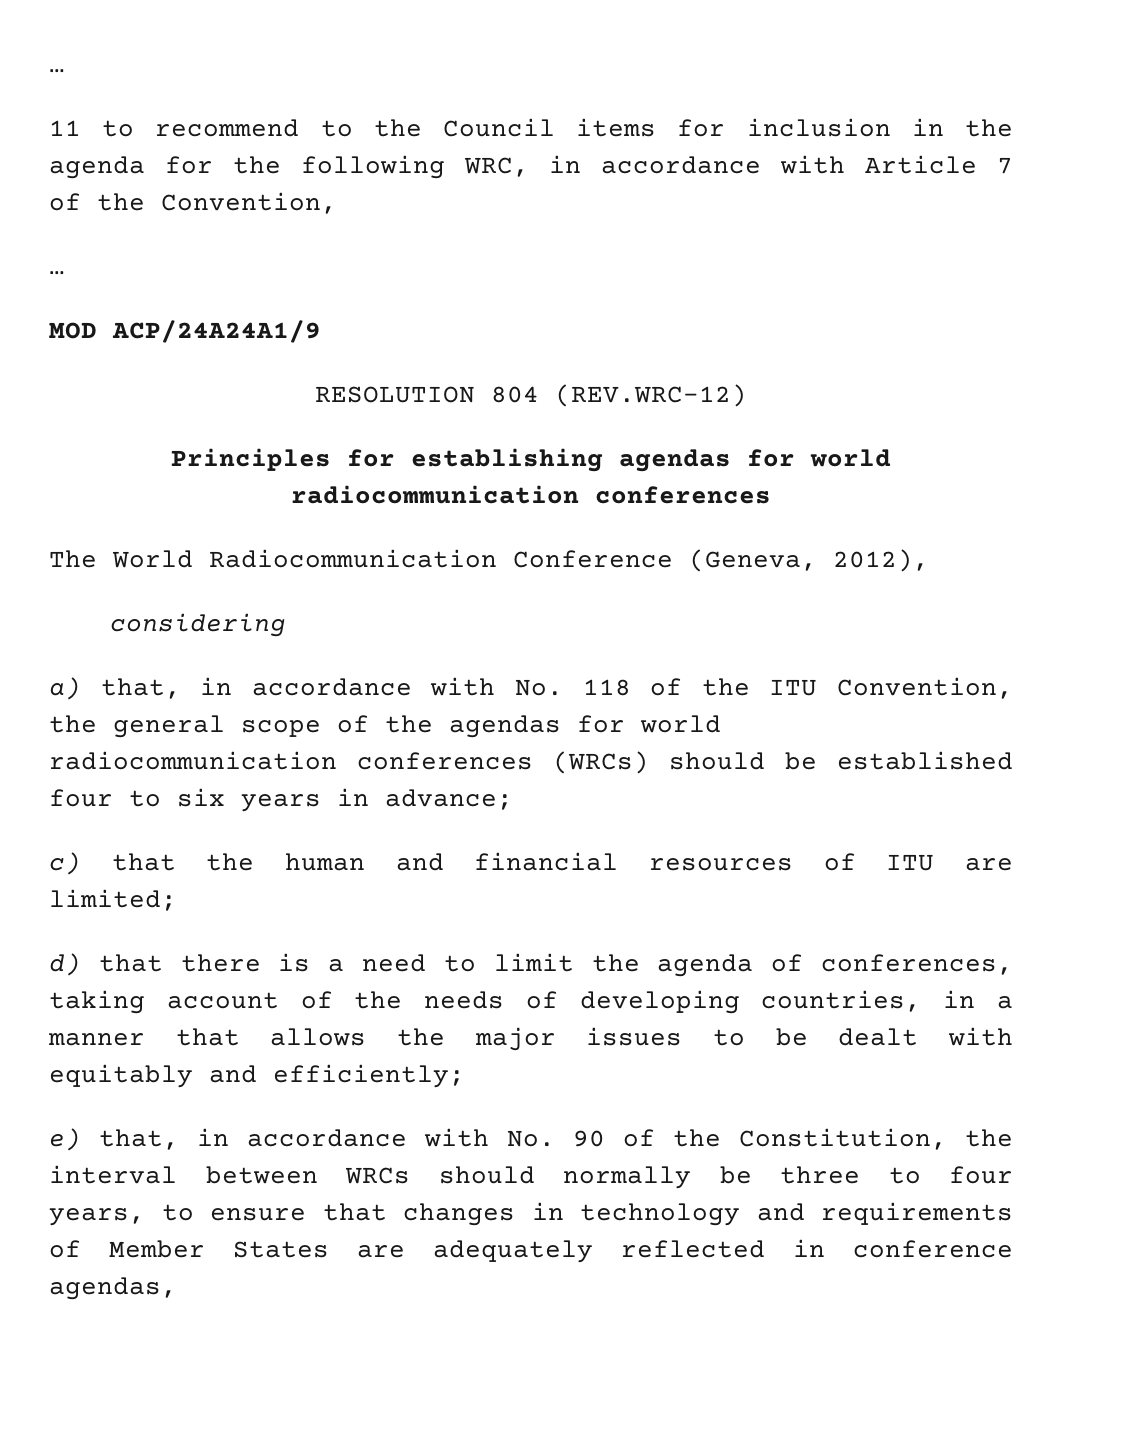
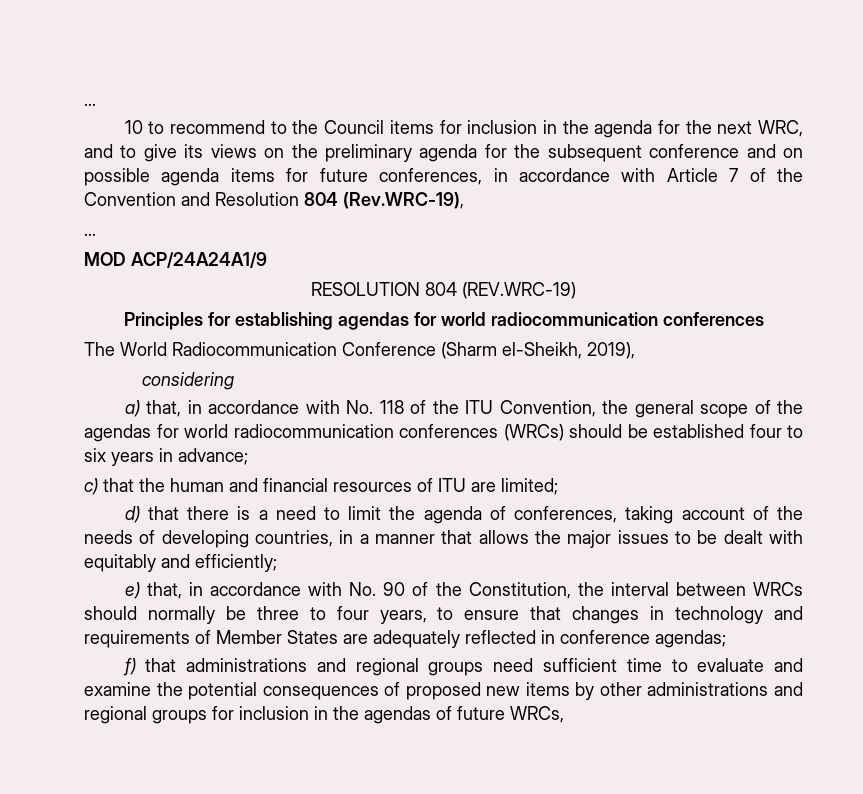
[49,69,65,73] [49,120,81,136] … // 11 -> [84,103,96,106] [124,120,143,134] … // 10
[301,155,529,179] following WRC, -> [717,120,804,137] [84,144,804,162] [84,168,483,186] next WRC, and to give its views on the preliminary agenda for the subsequent conference and on possible agenda items for future conferences,
[161,192,337,214] Convention, -> [84,192,464,209] Convention and Resolution 804 (Rev.WRC-19),
[555,384,747,407] (REV.WRC-12) -> [462,282,576,299] (REV.WRC-19)
[689,549,929,572] (Geneva, 2012), -> [441,342,635,359] (Sharm el-Sheikh, 2019),
[49,1277,177,1300] agendas, -> [655,630,726,648] [122,658,803,676] [84,682,803,700] [84,706,564,724] agendas; // f) that administrations and regional groups need sufficient time to evaluate and examine the potential consequences of proposed new items by other administrations and regional groups for inclusion in the agendas of future WRCs,

